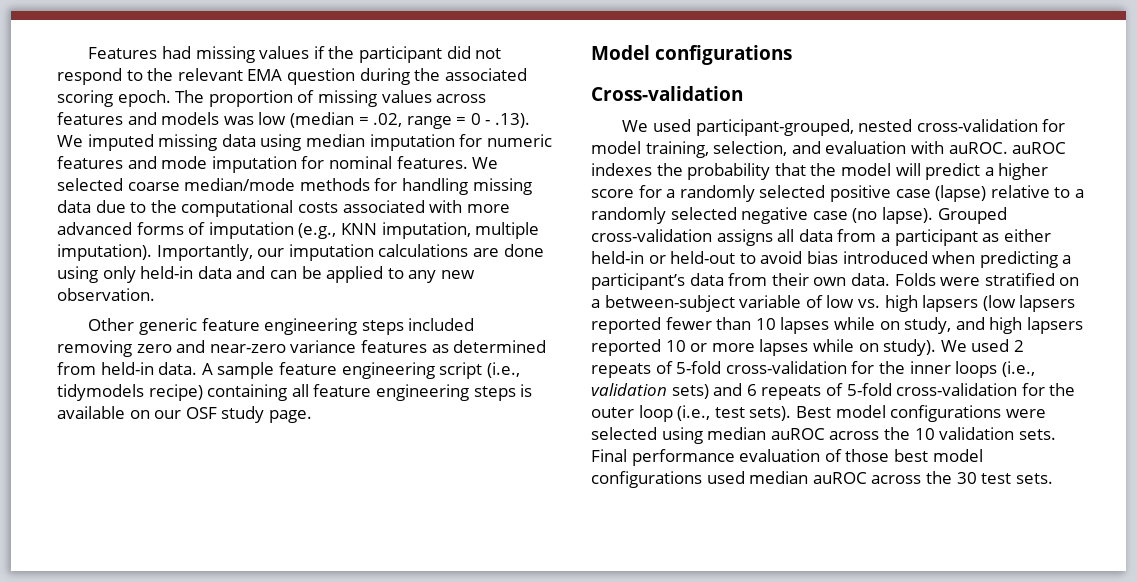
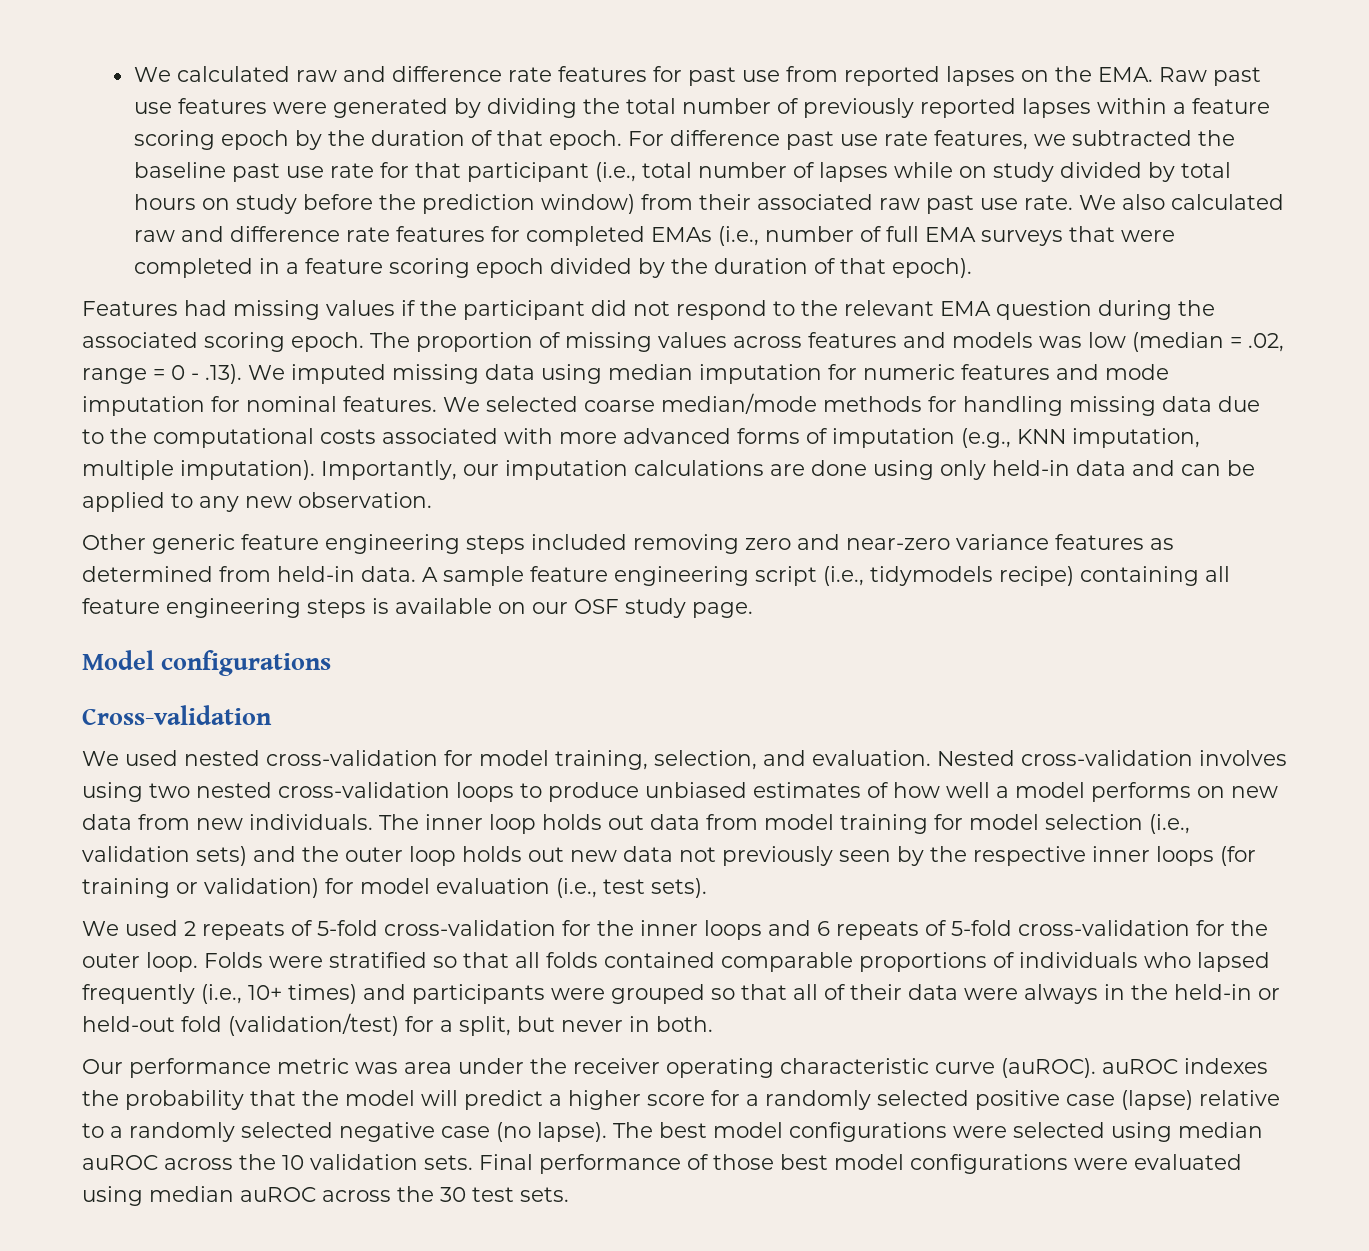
(88, 53) none -> [133,66,1261,86] [133,98,1270,118] [133,130,1235,150] [133,162,1231,182] [133,194,1284,214] [133,226,1175,246] [133,258,972,278] We calculated raw and difference rate features for past use from reported lapses on the EMA. Raw past use features were generated by dividing the total number of previously reported lapses within a feature scoring epoch by the duration of that epoch. For difference past use rate features, we subtracted the baseline past use rate for that participant (i.e., total number of lapses while on study divided by total hours on study before the prediction window) from their associated raw past use rate. We also calculated raw and difference rate features for completed EMAs (i.e., number of full EMA surveys that were completed in a feature scoring epoch divided by the duration of that epoch). //
[695,119,854,136] participant-grouped, -> (178, 758) none
[825,141,1008,154] evaluation with auROC. -> [812,750,1287,766] [82,782,1278,802] [82,814,1190,834] [82,846,1256,866] [82,878,707,898] [82,920,1268,940] [82,952,1270,972] [82,984,1280,1004] [82,1013,713,1036] [82,1058,1096,1078] evaluation. Nested cross-validation involves using two nested cross-validation loops to produce unbiased estimates of how well a model performs on new data from new individuals. The inner loop holds out data from model training for model selection (i.e., validation sets) and the outer loop holds out new data not previously seen by the respective inner loops (for training or validation) for model evaluation (i.e., test sets). // We used 2 repeats of 5-fold cross-validation for the inner loops and 6 repeats of 5-fold cross-validation for the outer loop. Folds were stratified so that all folds contained comparable proportions of individuals who lapsed frequently (i.e., 10+ times) and participants were grouped so that all of their data were always in the held-in or held-out fold (validation/test) for a split, but never in both. // Our performance metric was area under the receiver operating characteristic curve (auROC).
[937,207,1007,224] [591,229,1051,246] [591,251,1072,268] [591,273,1080,290] [591,295,1076,312] [591,317,1083,334] [591,339,1024,356] [591,361,1035,378] [591,383,1076,400] [591,405,831,422] Grouped cross-validation assigns all data from a participant as either held-in or held-out to avoid bias introduced when predicting a participant’s data from their own data. Folds were stratified on a between-subject variable of low vs. high lapsers (low lapsers reported fewer than 10 lapses while on study, and high lapsers reported 10 or more lapses while on study). We used 2 repeats of 5-fold cross-validation for the inner loops (i.e., validation sets) and 6 repeats of 5-fold cross-validation for the outer loop (i.e., test sets). Best -> [613,1122,707,1138] The best
[739,449,821,462] evaluation -> (681, 1164) none
[706,471,745,484] used -> [1074,1154,1242,1170] [82,1186,143,1206] were evaluated using

